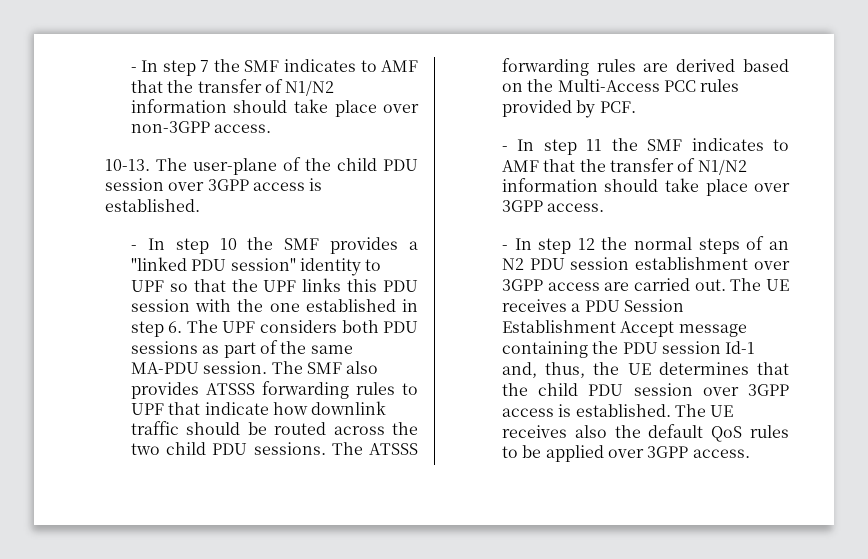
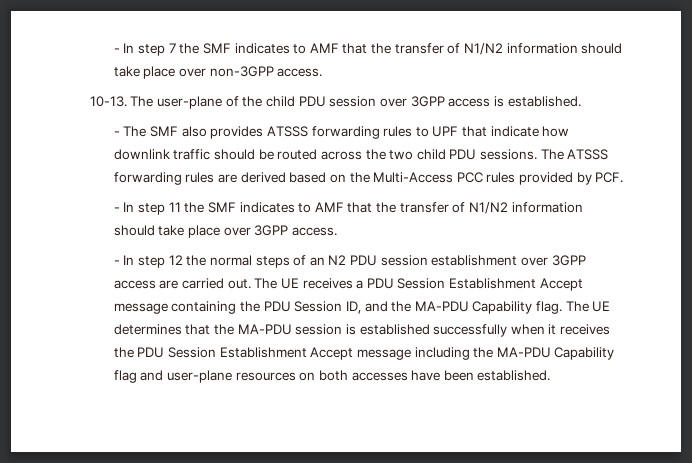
[147,237,418,254] [130,257,382,276] [130,278,418,292] [130,299,418,312] [130,320,418,337] [130,340,353,358] [130,361,268,374] In step 10 the SMF provides a "linked PDU session" identity to UPF so that the UPF links this PDU session with the one established in step 6. The UPF considers both PDU sessions as part of the same MA-PDU session. -> (120, 133) none
[661,341,756,354] [501,362,789,378] [501,383,789,396] [501,404,734,417] [501,424,789,442] [501,445,750,462] session Id-1 and, thus, the UE determines that the child PDU session over 3GPP access is established. The UE receives also the default QoS rules to be applied over 3GPP access. -> [294,301,611,314] [113,324,611,337] [113,347,615,360] [113,370,551,383] Session ID, and the MA-PDU Capability flag. The UE determines that the MA-PDU session is established successfully when it receives the PDU Session Establishment Accept message including the MA-PDU Capability flag and user-plane resources on both accesses have been established.

